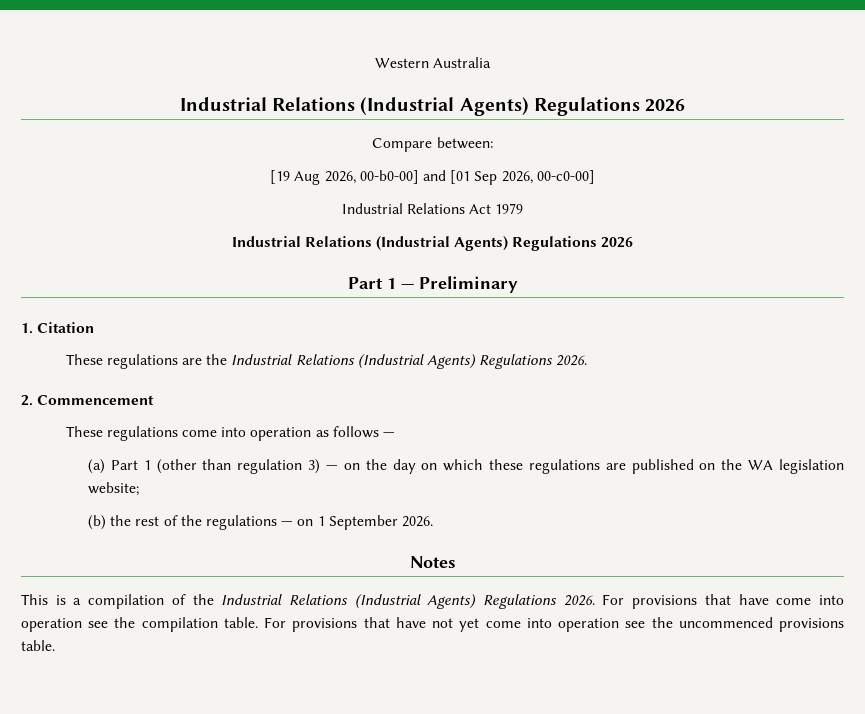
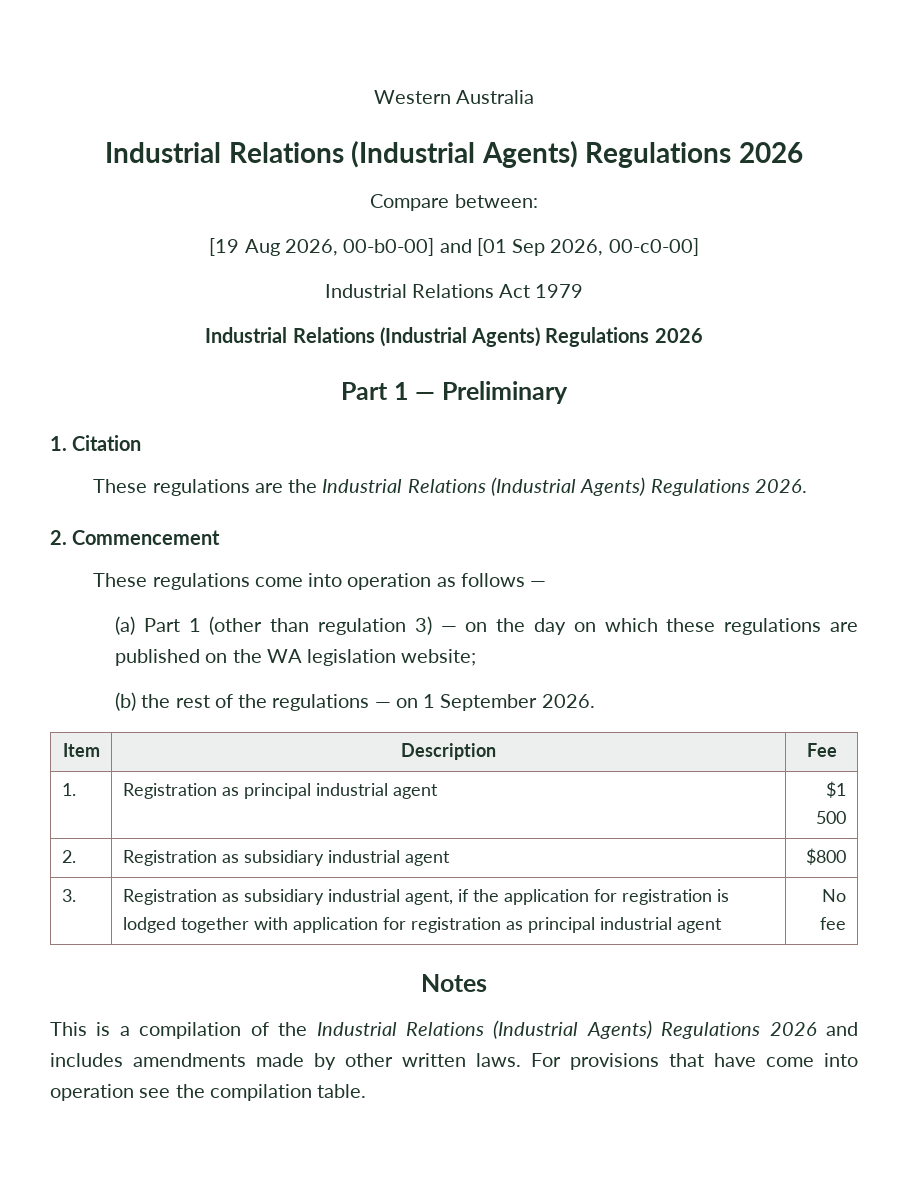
(433, 521) none -> [62,743,100,757] [401,743,496,760] [806,743,837,757] [61,783,76,796] [122,783,438,799] [826,781,847,798] [816,811,847,824] [61,850,76,863] [122,850,450,866] [806,848,847,865] [61,889,76,902] [122,889,729,905] [122,917,722,933] [822,889,847,902] [820,917,847,930] // Item | Description | Fee // 1. | Registration as principal industrial agent | $1 500 // 2. | Registration as subsidiary industrial agent | $800 // 3. | Registration as subsidiary industrial agent, if the application for registration is lodged together with application for registration as principal industrial agent | No fee
[563,595,595,606] 2026. -> [769,1022,858,1036] [50,1053,521,1070] 2026 and includes amendments made by other written laws.
[264,617,845,632] [21,640,55,651] For provisions that have not yet come into operation see the uncommenced provisions table. -> (367, 1091) none

